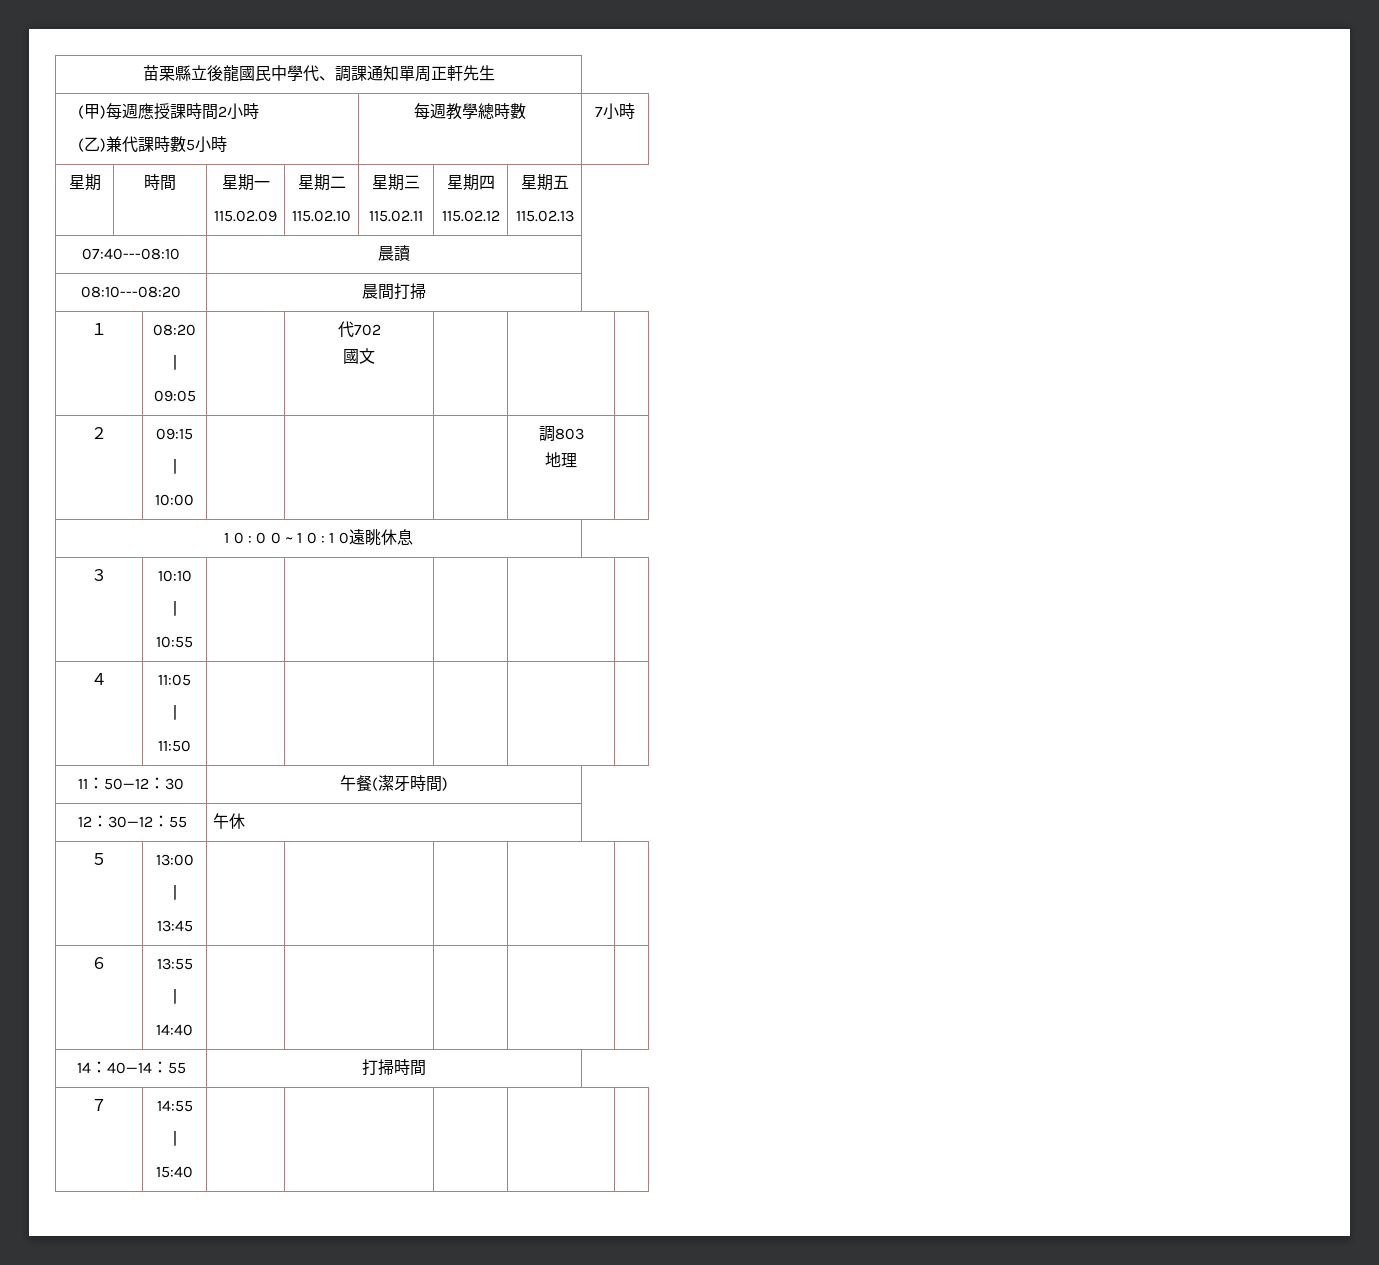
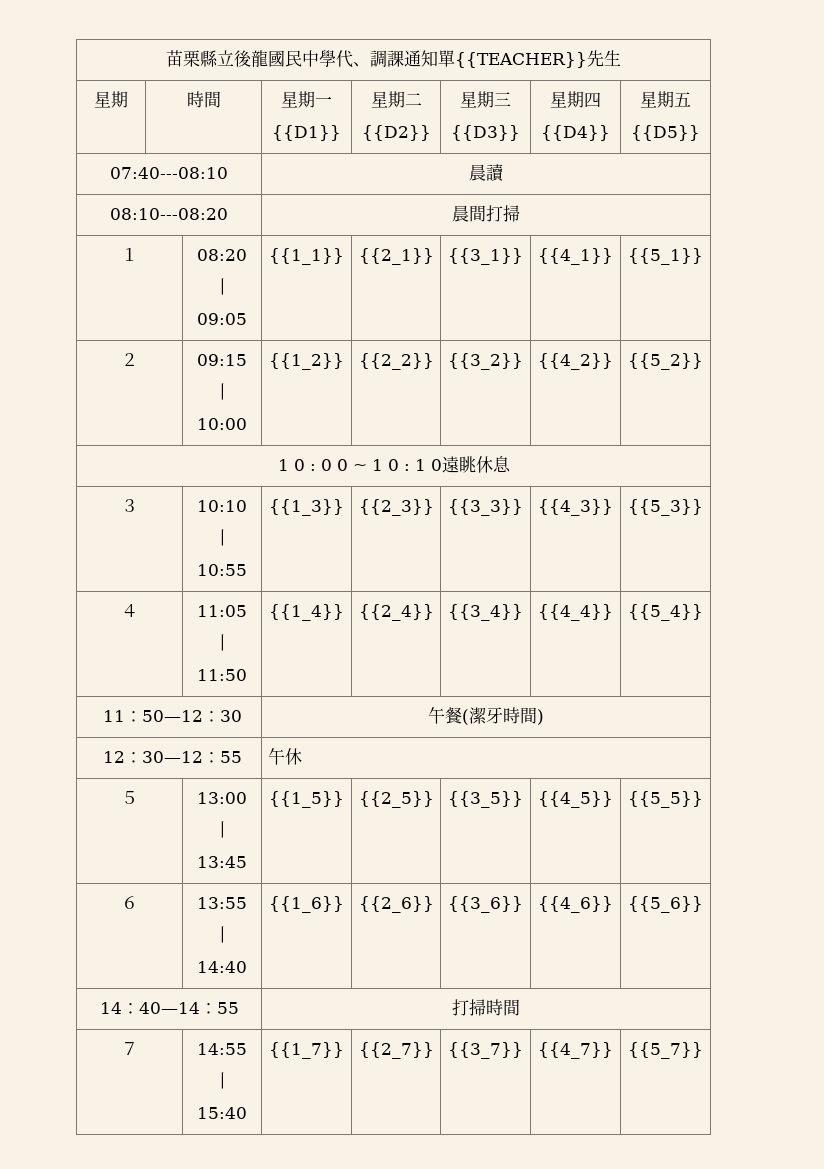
[414,65,463,82] 周正軒 -> [455,52,587,68] {{TEACHER}}
[78,103,260,120] [78,136,228,153] [414,103,526,120] [595,103,635,120] // (甲)每週應授課時間2小時 // (乙)兼代課時數5小時 | 每週教學總時數 | 7小時 -> (621, 58) none
[214,210,277,222] 115.02.09 -> [272,125,341,141] {{D1}}
[292,210,351,222] 115.02.10 -> [361,125,431,141] {{D2}}
[369,210,423,222] 115.02.11 -> [451,125,520,141] {{D3}}
[441,210,500,222] 115.02.12 -> [541,125,610,141] {{D4}}
[515,210,574,222] 115.02.13 -> [631,125,700,141] {{D5}}
[337,321,381,338] [343,348,375,364] [91,427,107,439] [156,428,193,440] [166,459,183,474] [155,494,194,506] [538,425,584,442] [545,452,577,468] | 代702 // 國文 | | | // ２ | 09:15 // 丨 // 10:00 | | | | 調803 // 地理 | -> [269,248,344,265] [358,248,434,265] [448,248,523,265] [538,248,613,265] [628,248,703,265] [121,353,138,366] [197,354,247,366] [213,383,231,400] [197,418,247,430] [269,353,344,370] [358,353,434,370] [448,353,523,370] [538,353,613,370] [628,353,703,370] {{1_1}} | {{2_1}} | {{3_1}} | {{4_1}} | {{5_1}} // ２ | 09:15 // 丨 // 10:00 | {{1_2}} | {{2_2}} | {{3_2}} | {{4_2}} | {{5_2}}
[91,673,107,685] [158,674,191,686] [166,705,183,720] [158,740,191,752] | | | | // ４ | 11:05 // 丨 // 11:50 | | | | | -> [269,499,344,516] [358,499,434,516] [448,499,523,516] [538,499,613,516] [628,499,703,516] [121,604,138,617] [197,605,247,617] [213,634,231,651] [197,669,247,681] [269,604,344,621] [358,604,434,621] [448,604,523,621] [538,604,613,621] [628,604,703,621] {{1_3}} | {{2_3}} | {{3_3}} | {{4_3}} | {{5_3}} // ４ | 11:05 // 丨 // 11:50 | {{1_4}} | {{2_4}} | {{3_4}} | {{4_4}} | {{5_4}}
[91,957,107,969] [156,958,193,970] [166,989,183,1004] [156,1024,193,1036] | | | | // ６ | 13:55 // 丨 // 14:40 | | | | | -> [269,791,344,808] [358,791,434,808] [448,791,523,808] [538,791,613,808] [628,791,703,808] [121,896,138,909] [197,897,247,909] [213,926,231,943] [197,961,247,973] [269,896,344,913] [358,896,434,913] [448,896,523,913] [538,896,613,913] [628,896,703,913] {{1_5}} | {{2_5}} | {{3_5}} | {{4_5}} | {{5_5}} // ６ | 13:55 // 丨 // 14:40 | {{1_6}} | {{2_6}} | {{3_6}} | {{4_6}} | {{5_6}}
(193, 1172) | | | | -> [269,1042,344,1059] [358,1042,434,1059] [448,1042,523,1059] [538,1042,613,1059] [628,1042,703,1059] {{1_7}} | {{2_7}} | {{3_7}} | {{4_7}} | {{5_7}}

